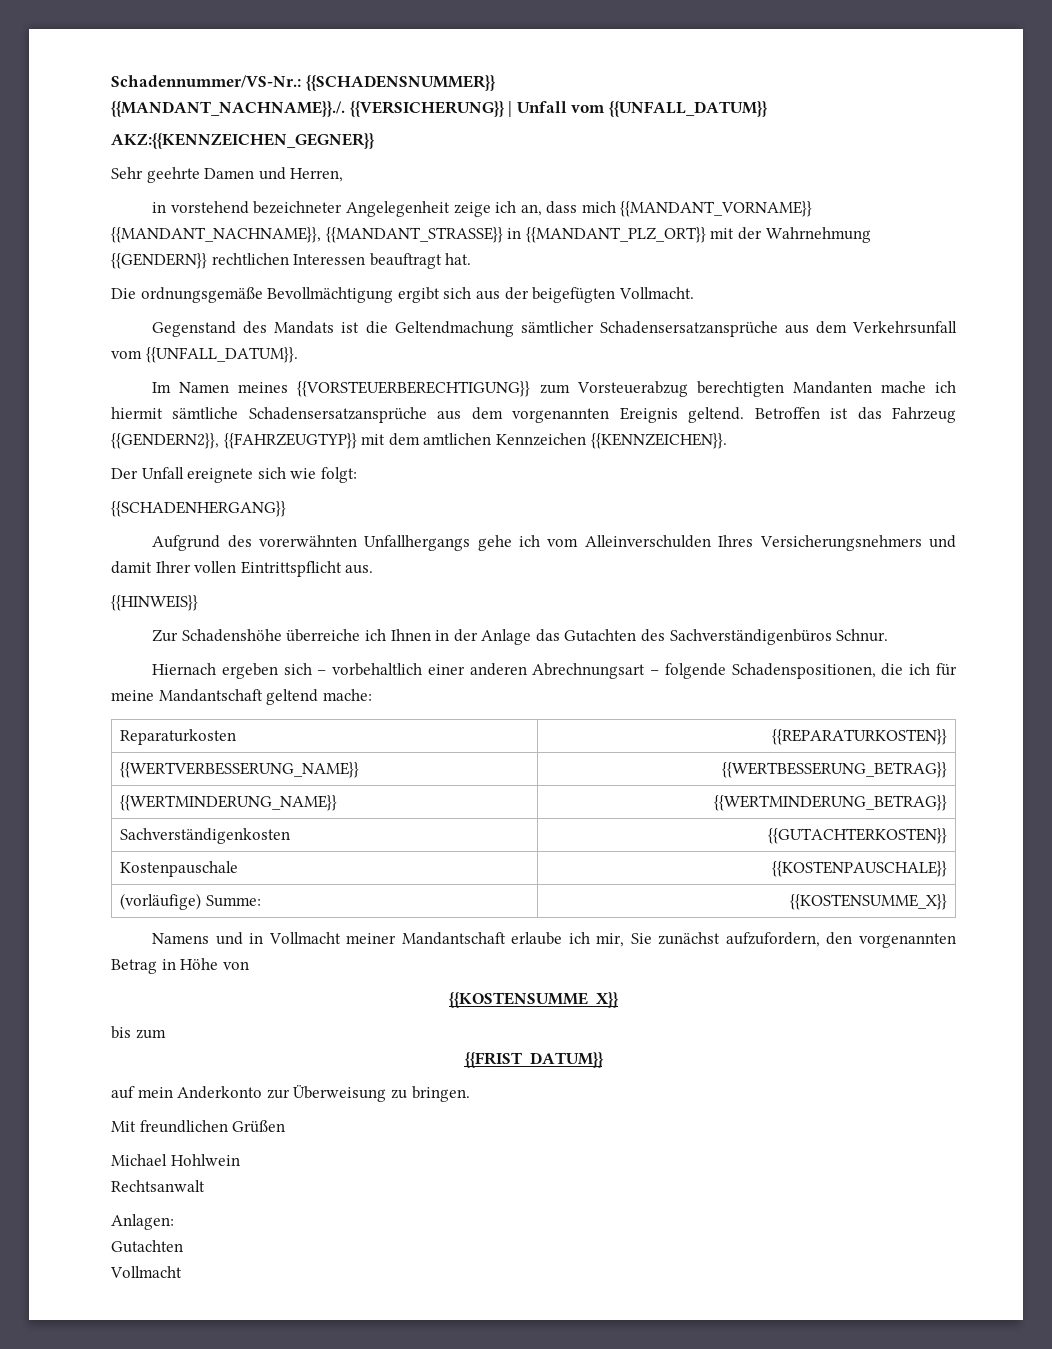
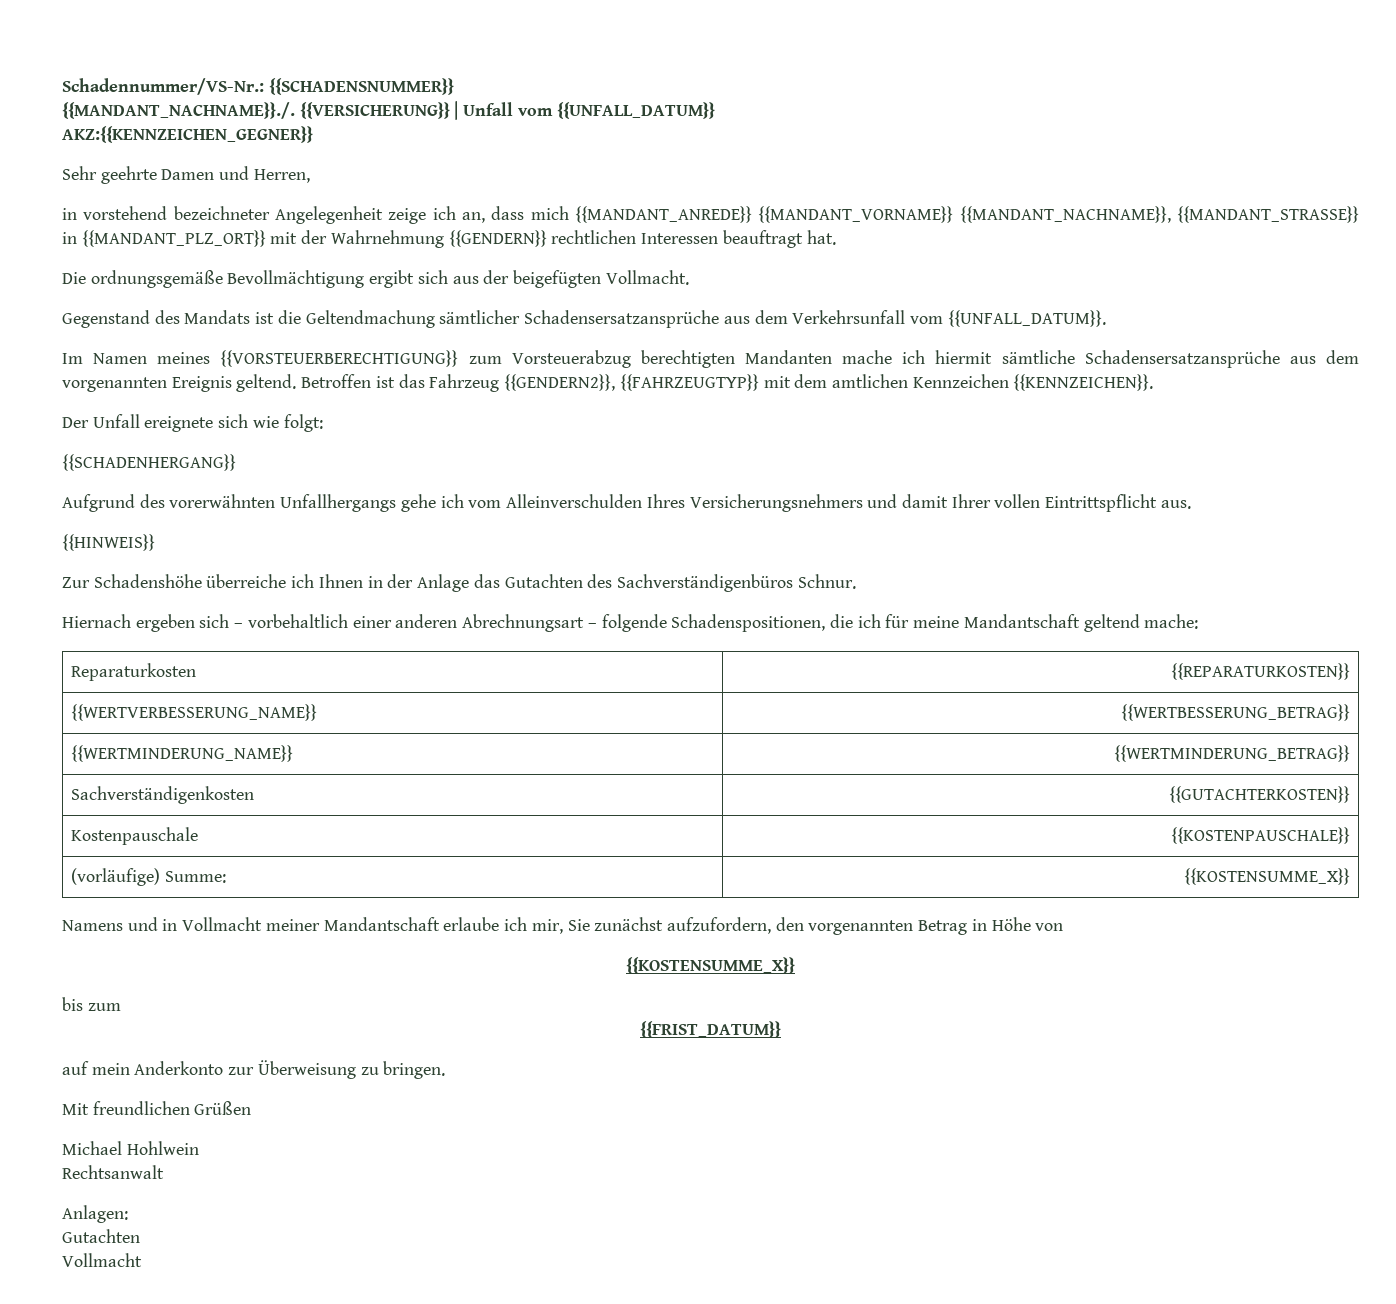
(616, 207) none -> [574,206,752,223] {{MANDANT_ANREDE}}

